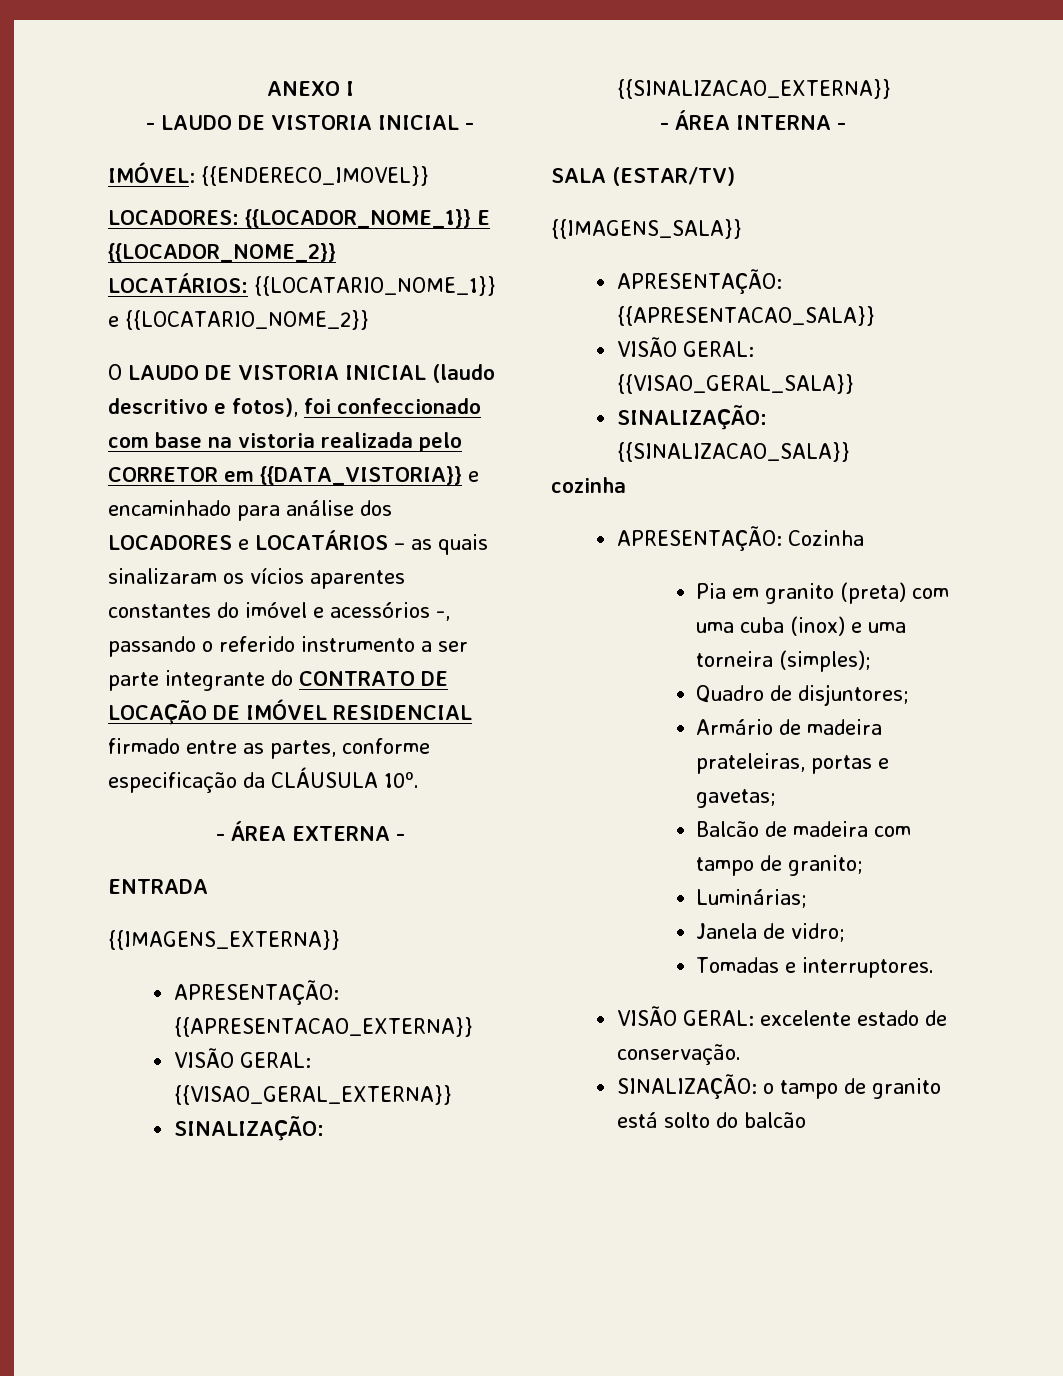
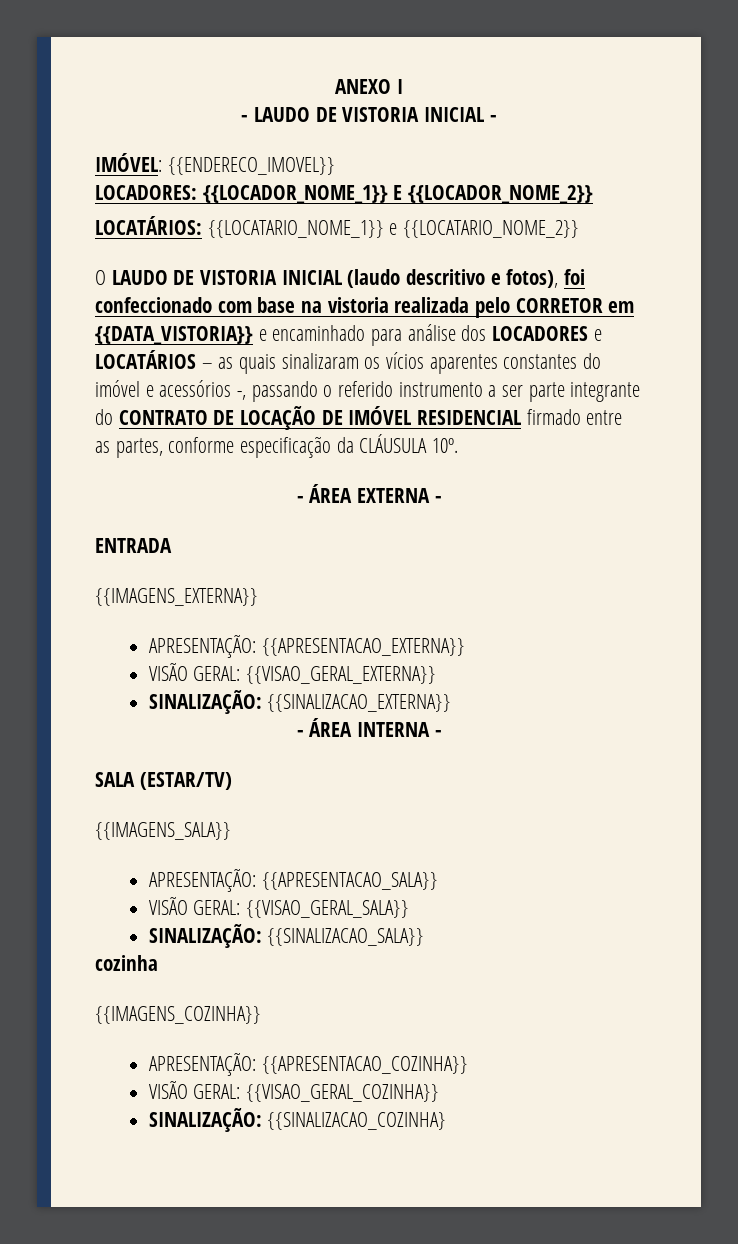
[616,526,864,551] [696,582,950,604] [696,616,907,636] [696,650,872,672] [696,684,910,706] [696,719,883,735] [696,753,890,774] [696,789,777,808] [696,821,912,837] [696,855,864,876] [696,889,808,908] [696,923,846,942] [696,957,935,978] [616,1006,947,1026] [616,1044,741,1065] [616,1074,941,1099] [616,1112,806,1128] // APRESENTAÇÃO: Cozinha // Pia em granito (preta) com uma cuba (inox) e uma torneira (simples); // Quadro de disjuntores; // Armário de madeira prateleiras, portas e gavetas; // Balcão de madeira com tampo de granito; // Luminárias; // Janela de vidro; // Tomadas e interruptores. // VISÃO GERAL: excelente estado de conservação. // SINALIZAÇÃO: o tampo de granito está solto do balcão -> [95,1006,261,1024] [148,1052,469,1076] [148,1080,439,1102] [148,1108,447,1132] // {{IMAGENS_COZINHA}} // APRESENTAÇÃO: {{APRESENTACAO_COZINHA}} // VISÃO GERAL: {{VISAO_GERAL_COZINHA}} // SINALIZAÇÃO: {{SINALIZACAO_COZINHA}

